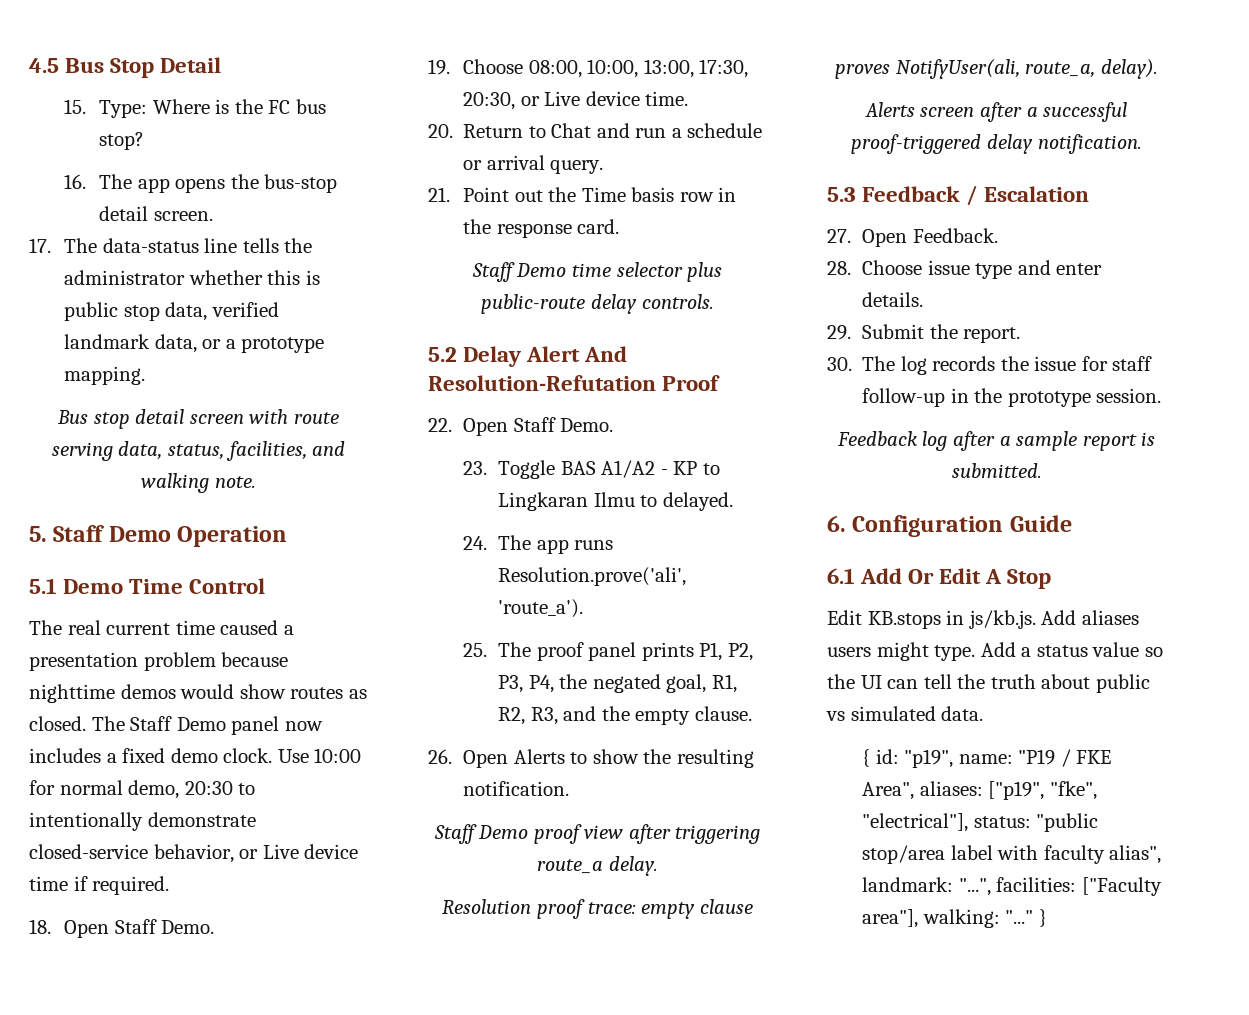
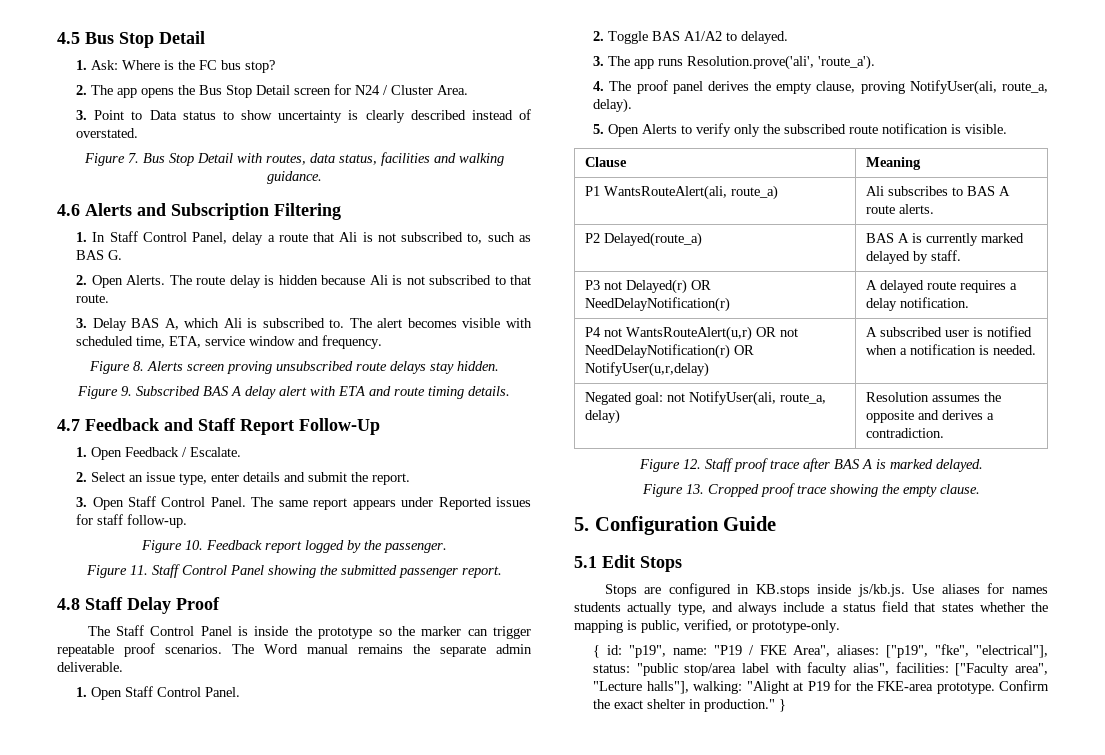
[63,99,147,118] 15. Type: -> [76,60,119,70] 1. Ask:
[63,174,86,189] 16. -> [76,85,88,95] 2.
[264,174,338,193] [98,206,213,221] [29,238,313,253] [63,270,320,285] [63,302,279,321] [63,334,325,353] [63,366,145,385] [57,409,339,429] [51,441,346,461] [141,473,256,493] [29,525,288,547] [29,578,266,594] [29,620,294,635] [29,652,289,671] [29,684,367,703] [29,716,323,735] [29,748,362,763] [29,780,256,799] [29,812,256,831] [29,844,359,863] [29,876,170,895] [29,919,215,938] [428,59,749,78] [462,91,689,110] [428,123,763,138] [463,155,604,174] [428,187,737,202] [462,219,620,238] [471,262,723,282] [481,294,714,314] [428,346,628,367] [428,375,721,391] [428,417,614,436] [462,460,720,479] [497,492,635,511] bus-stop detail screen. // 17. The data-status line tells the administrator whether this is public stop data, verified landmark data, or a prototype mapping. // Bus stop detail screen with route serving data, status, facilities, and walking note. // 5. Staff Demo Operation // 5.1 Demo Time Control // The real current time caused a presentation problem because nighttime demos would show routes as closed. The Staff Demo panel now includes a fixed demo clock. Use 10:00 for normal demo, 20:30 to intentionally demonstrate closed-service behavior, or Live device time if required. // 18. Open Staff Demo. // 19. Choose 08:00, 10:00, 13:00, 17:30, 20:30, or Live device time. // 20. Return to Chat and run a schedule or arrival query. // 21. Point out the Time basis row in the response card. // Staff Demo time selector plus public-route delay controls. // 5.2 Delay Alert And Resolution-Refutation Proof // 22. Open Staff Demo. // 23. Toggle BAS A1/A2 - KP to Lingkaran Ilmu -> [199,84,469,98] [76,109,532,123] [76,128,139,138] [83,152,504,166] [266,171,322,184] [57,203,341,220] [76,231,531,245] [76,250,123,260] [76,275,532,288] [76,294,110,303] [76,318,533,331] [76,335,383,349] [88,361,499,374] [77,386,510,399] [57,418,380,435] [76,447,242,460] [76,472,411,485] [76,496,532,510] [76,514,188,528] [140,540,447,553] [85,564,502,578] [57,597,220,614] [87,625,532,639] [57,643,532,657] [57,662,123,672] [76,686,241,700] [593,31,723,44] Bus Stop Detail screen for N24 / Cluster Area. // 3. Point to Data status to show uncertainty is clearly described instead of overstated. // Figure 7. Bus Stop Detail with routes, data status, facilities and walking guidance. // 4.6 Alerts and Subscription Filtering // 1. In Staff Control Panel, delay a route that Ali is not subscribed to, such as BAS G. // 2. Open Alerts. The route delay is hidden because Ali is not subscribed to that route. // 3. Delay BAS A, which Ali is subscribed to. The alert becomes visible with scheduled time, ETA, service window and frequency. // Figure 8. Alerts screen proving unsubscribed route delays stay hidden. // Figure 9. Subscribed BAS A delay alert with ETA and route timing details. // 4.7 Feedback and Staff Report Follow-Up // 1. Open Feedback / Escalate. // 2. Select an issue type, enter details and submit the report. // 3. Open Staff Control Panel. The same report appears under Reported issues for staff follow-up. // Figure 10. Feedback report logged by the passenger. // Figure 11. Staff Control Panel showing the submitted passenger report. // 4.8 Staff Delay Proof // The Staff Control Panel is inside the prototype so the marker can trigger repeatable proof scenarios. The Word manual remains the separate admin deliverable. // 1. Open Staff Control Panel. // 2. Toggle BAS A1/A2
[462,536,487,550] 24. -> [593,56,605,66] 3.
[462,643,487,657] 25. -> [593,81,605,91] 4.
[641,642,753,661] [497,674,737,693] [497,706,752,725] [428,749,754,768] [462,781,569,796] [433,824,761,844] [537,856,658,876] [442,899,753,919] [835,59,1158,79] [864,102,1128,122] [851,134,1142,154] [827,185,1090,206] [827,228,998,247] [827,260,1103,279] [861,292,923,307] [827,324,1021,343] [827,356,1153,375] [862,388,1162,407] [836,431,1156,451] [951,463,1042,478] [827,515,1072,537] [827,568,1052,589] [827,610,1139,629] [827,642,1163,661] [827,674,1150,693] [826,706,984,721] prints P1, P2, P3, P4, the negated goal, R1, R2, R3, and the empty clause. // 26. Open Alerts to show the resulting notification. // Staff Demo proof view after triggering route_a delay. // Resolution proof trace: empty clause proves NotifyUser(ali, route_a, delay). // Alerts screen after a successful proof-triggered delay notification. // 5.3 Feedback / Escalation // 27. Open Feedback. // 28. Choose issue type and enter details. // 29. Submit the report. // 30. The log records the issue for staff follow-up in the prototype session. // Feedback log after a sample report is submitted. // 6. Configuration Guide // 6.1 Add Or Edit A Stop // Edit KB.stops in js/kb.js. Add aliases users might type. Add a status value so the UI can tell the truth about public vs simulated data. -> [707,80,1048,95] [593,98,633,113] [593,123,1008,137] [585,157,628,167] [866,157,922,170] [585,185,779,200] [866,186,1011,196] [866,204,935,214] [585,232,703,247] [866,233,1025,246] [866,250,962,264] [585,279,712,294] [585,297,731,312] [866,280,1018,293] [866,297,970,311] [585,326,799,341] [585,344,755,359] [585,362,710,377] [866,326,1033,337] [866,344,1037,355] [585,391,827,406] [585,409,621,424] [866,392,1002,402] [866,410,995,423] [866,428,945,438] [638,458,983,472] [641,483,980,497] [574,516,777,535] [574,555,682,572] [604,583,1048,597] [574,601,1048,615] [574,619,840,633] derives the empty clause, proving NotifyUser(ali, route_a, delay). // 5. Open Alerts to verify only the subscribed route notification is visible. // Clause | Meaning // P1 WantsRouteAlert(ali, route_a) | Ali subscribes to BAS A route alerts. // P2 Delayed(route_a) | BAS A is currently marked delayed by staff. // P3 not Delayed(r) OR NeedDelayNotification(r) | A delayed route requires a delay notification. // P4 not WantsRouteAlert(u,r) OR not NeedDelayNotification(r) OR NotifyUser(u,r,delay) | A subscribed user is notified when a notification is needed. // Negated goal: not NotifyUser(ali, route_a, delay) | Resolution assumes the opposite and derives a contradiction. // Figure 12. Staff proof trace after BAS A is marked delayed. // Figure 13. Cropped proof trace showing the empty clause. // 5. Configuration Guide // 5.1 Edit Stops // Stops are configured in KB.stops inside js/kb.js. Use aliases for names students actually type, and always include a status field that states whether the mapping is public, verified, or prototype-only.
[861,877,1162,896] [861,909,1034,928] landmark: "...", facilities: ["Faculty area"], walking: "..." -> [895,662,1048,676] [593,680,1049,694] [593,699,776,712] facilities: ["Faculty area", "Lecture halls"], walking: "Alight at P19 for the FKE-area prototype. Confirm the exact shelter in production."

